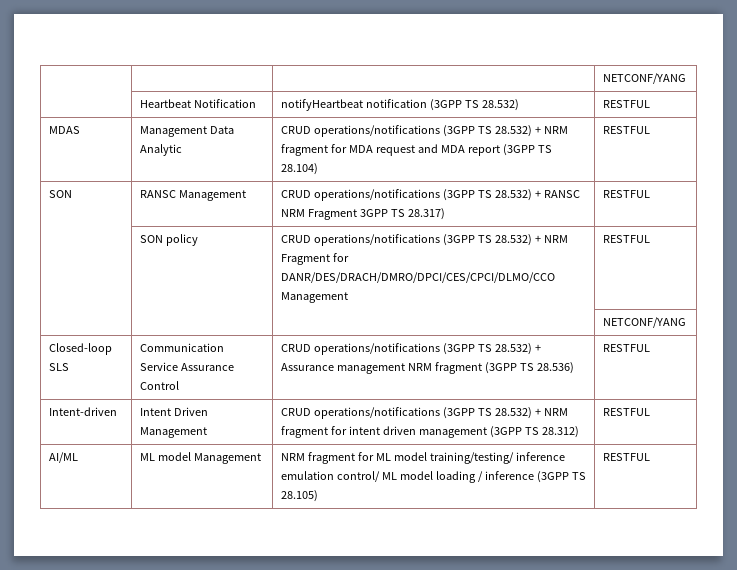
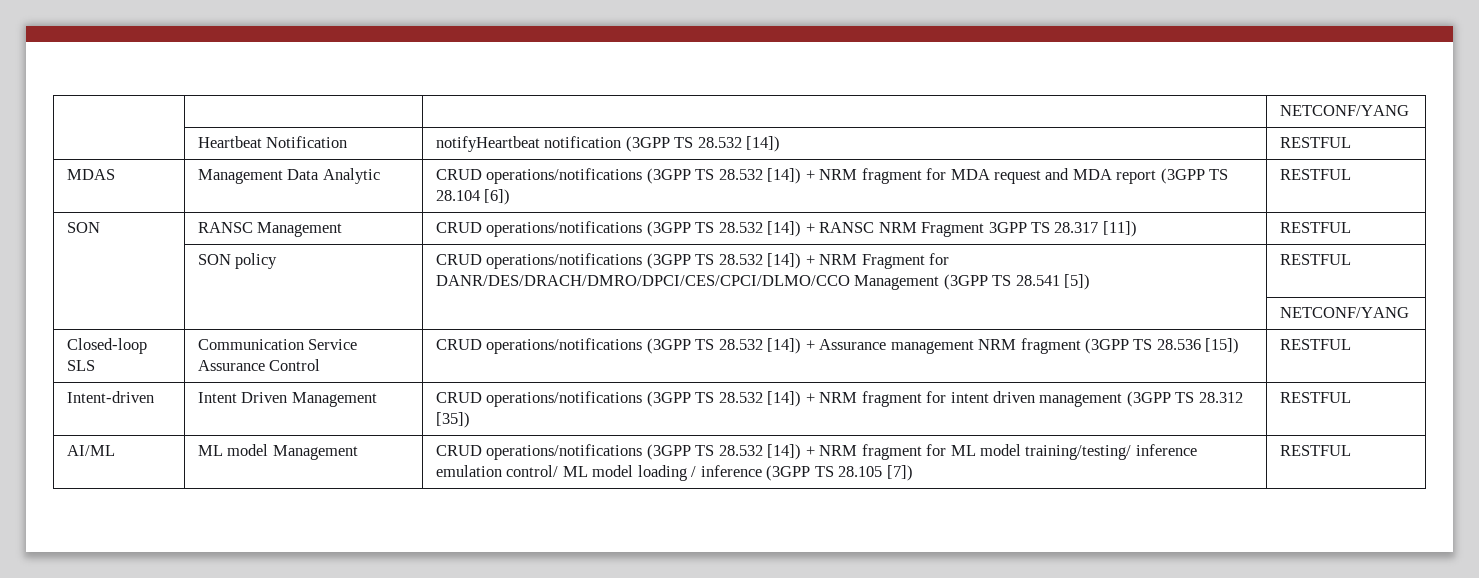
[481,99,519,111] 28.532) -> [697,136,781,152] 28.532 [14])
[494,125,532,137] 28.532) -> [718,168,802,184] 28.532 [14])
[280,163,318,175] 28.104) -> [436,189,511,205] 28.104 [6])
[494,189,532,201] 28.532) -> [718,221,802,237] 28.532 [14])
[407,208,445,220] 28.317) -> [1054,221,1137,237] 28.317 [11])
[494,234,532,246] 28.532) -> [718,253,802,269] 28.532 [14])
(348, 297) none -> [943,274,1091,290] (3GPP TS 28.541 [5])
[494,343,532,355] 28.532) -> [718,338,802,354] 28.532 [14])
[536,362,574,374] 28.536) -> [1156,338,1240,354] 28.536 [15])
[494,407,532,419] 28.532) -> [718,391,802,407] 28.532 [14])
[541,426,579,438] 28.312) -> [1198,392,1243,403] [436,412,471,428] 28.312 [35])
(261, 458) none -> [436,444,815,460] CRUD operations/notifications (3GPP TS 28.532 [14]) +
[280,490,318,502] 28.105) -> [838,465,913,481] 28.105 [7])

